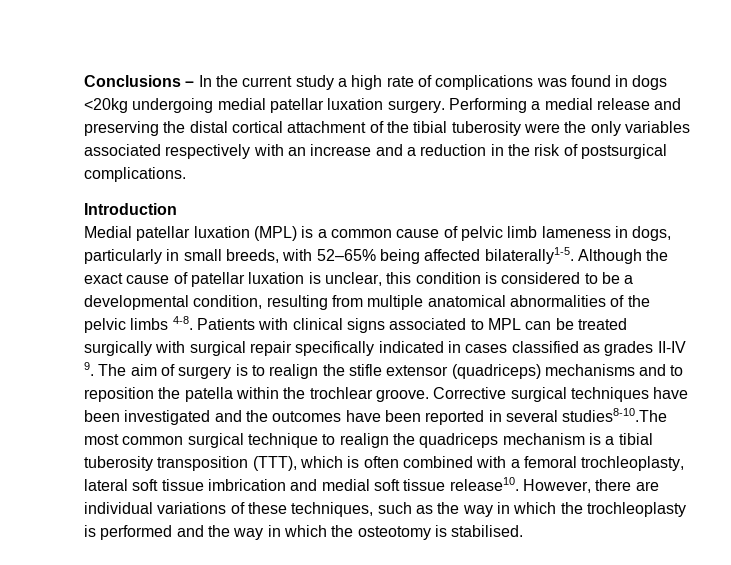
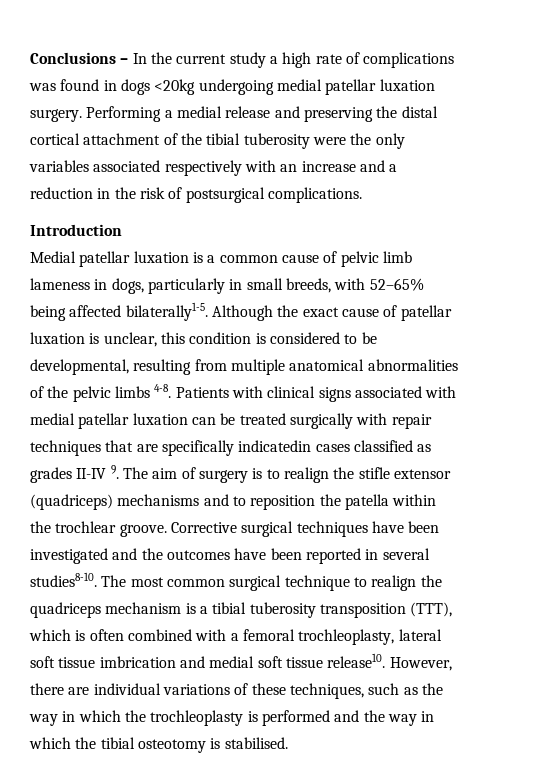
[253,226,297,241] (MPL) -> (189, 257) none
[624,275,634,284] [84,295,263,310] a developmental condition, -> [30,359,129,375] developmental,
[470,318,521,330] to MPL -> [425,386,457,398] [30,413,188,429] with medial patellar luxation
[189,341,461,356] surgical repair specifically indicated in -> [391,414,432,429] [30,440,312,456] repair techniques that are specifically indicatedin
[562,408,668,422] studies8-10.The -> [30,572,127,587] studies8-10. The
(354, 531) none -> [100,737,135,749] tibial

